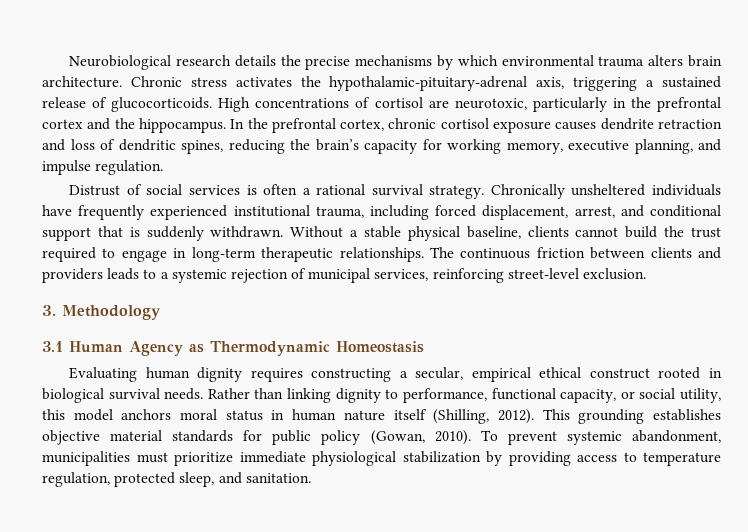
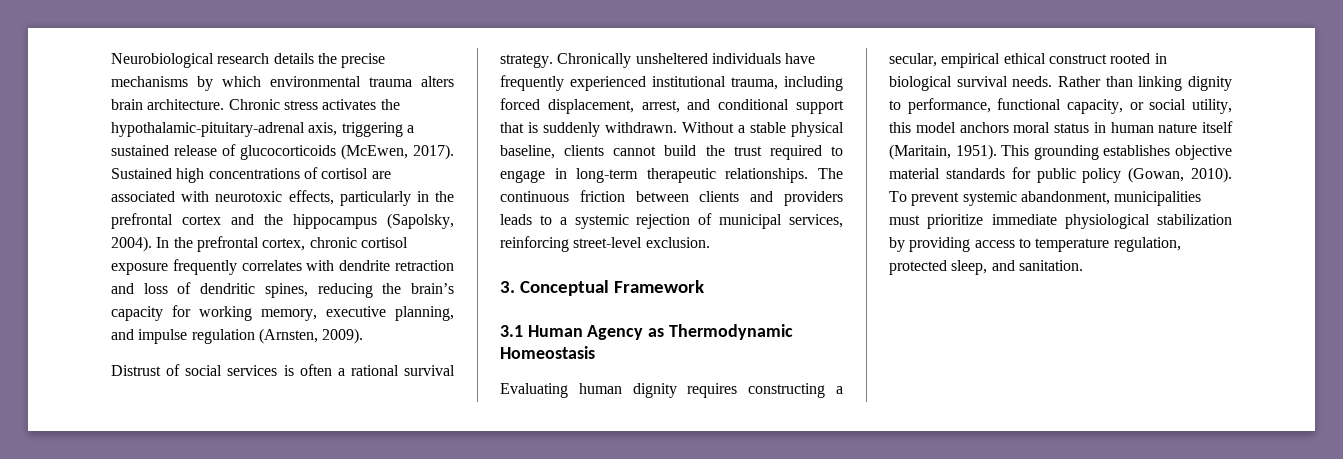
[111,97,527,112] glucocorticoids. High concentrations of cortisol are neurotoxic, -> [240,144,454,160] [111,167,391,183] [111,190,334,205] glucocorticoids (McEwen, 2017). Sustained high concentrations of cortisol are associated with neurotoxic effects,
[138,118,226,133] hippocampus. -> [293,213,454,229] [111,236,152,252] hippocampus (Sapolsky, 2004).
[555,122,597,130] causes -> [172,259,335,275] frequently correlates with
[95,160,164,175] regulation. -> [191,328,364,344] regulation (Arnsten, 2009).
[62,305,161,320] Methodology -> [519,280,704,296] Conceptual Framework
[433,409,534,424] (Shilling, 2012). -> [889,144,997,160] (Maritain, 1951).

